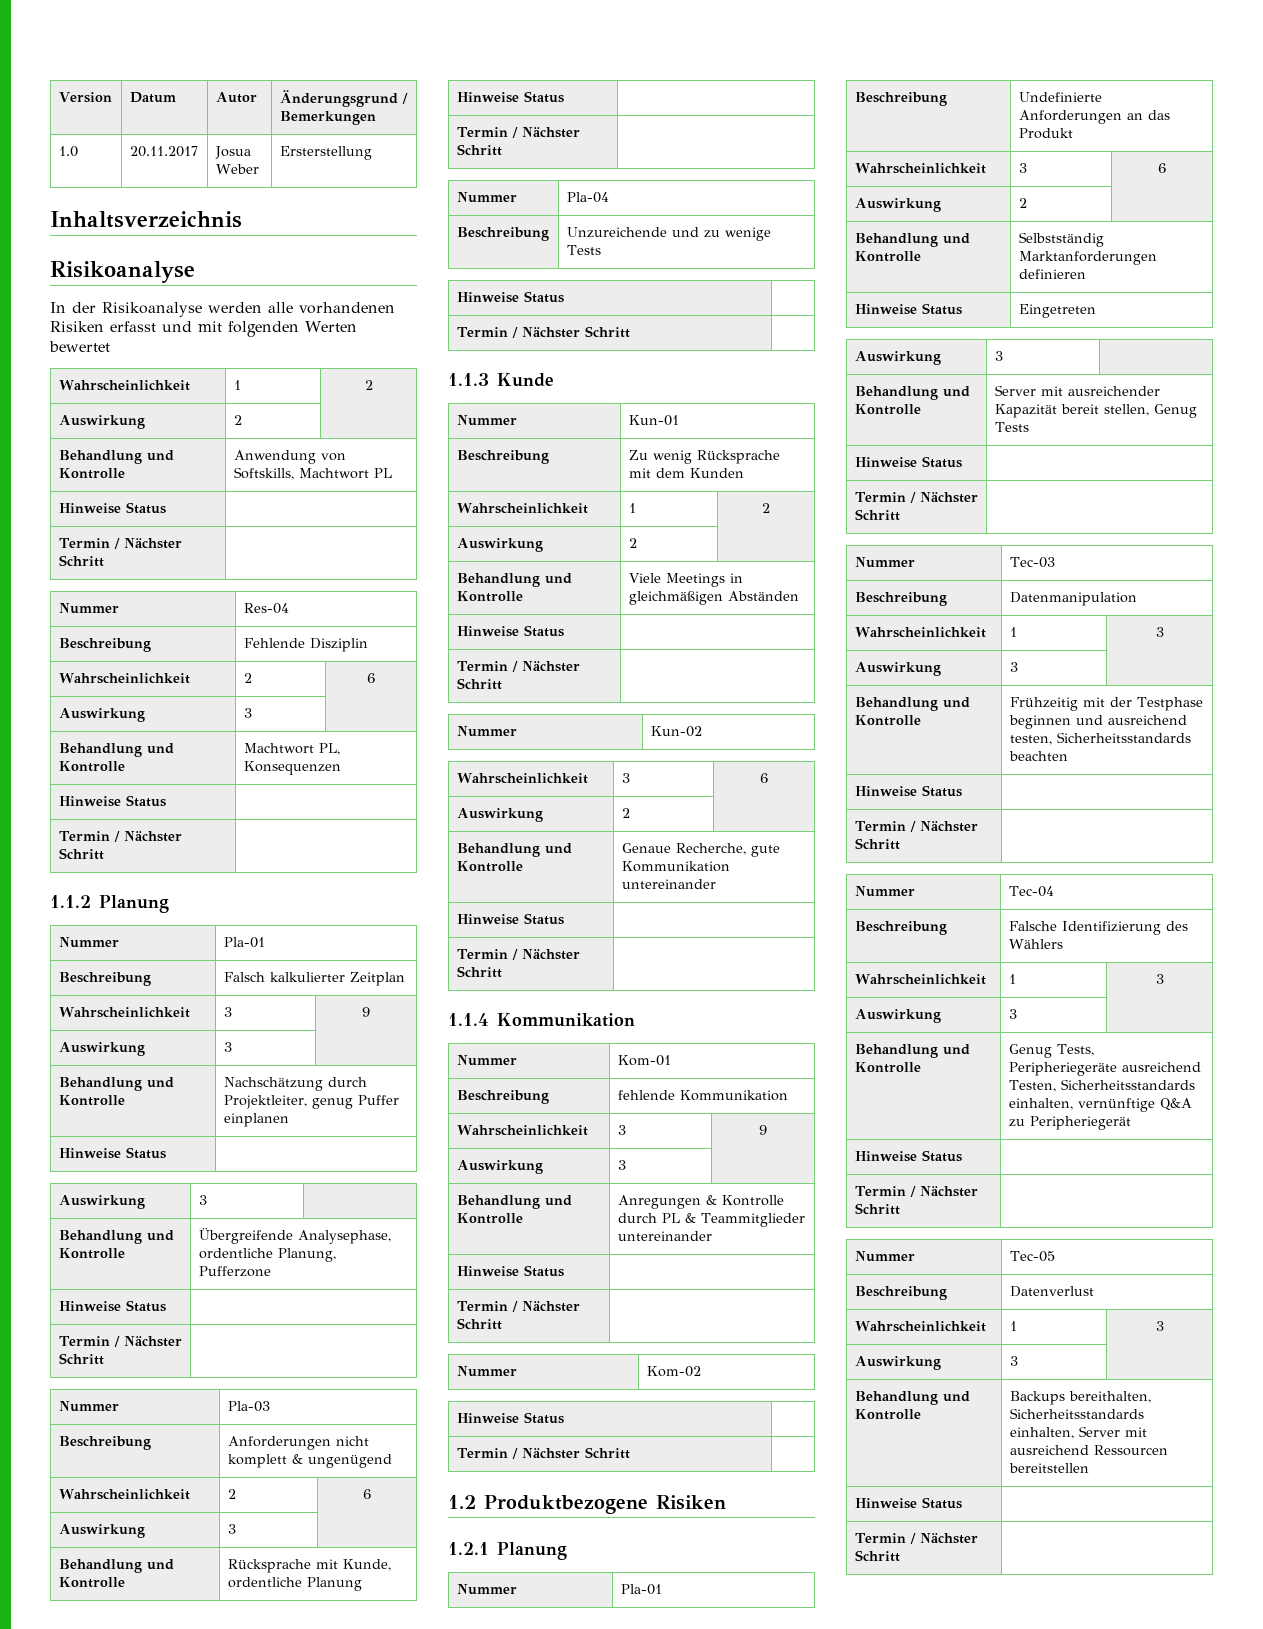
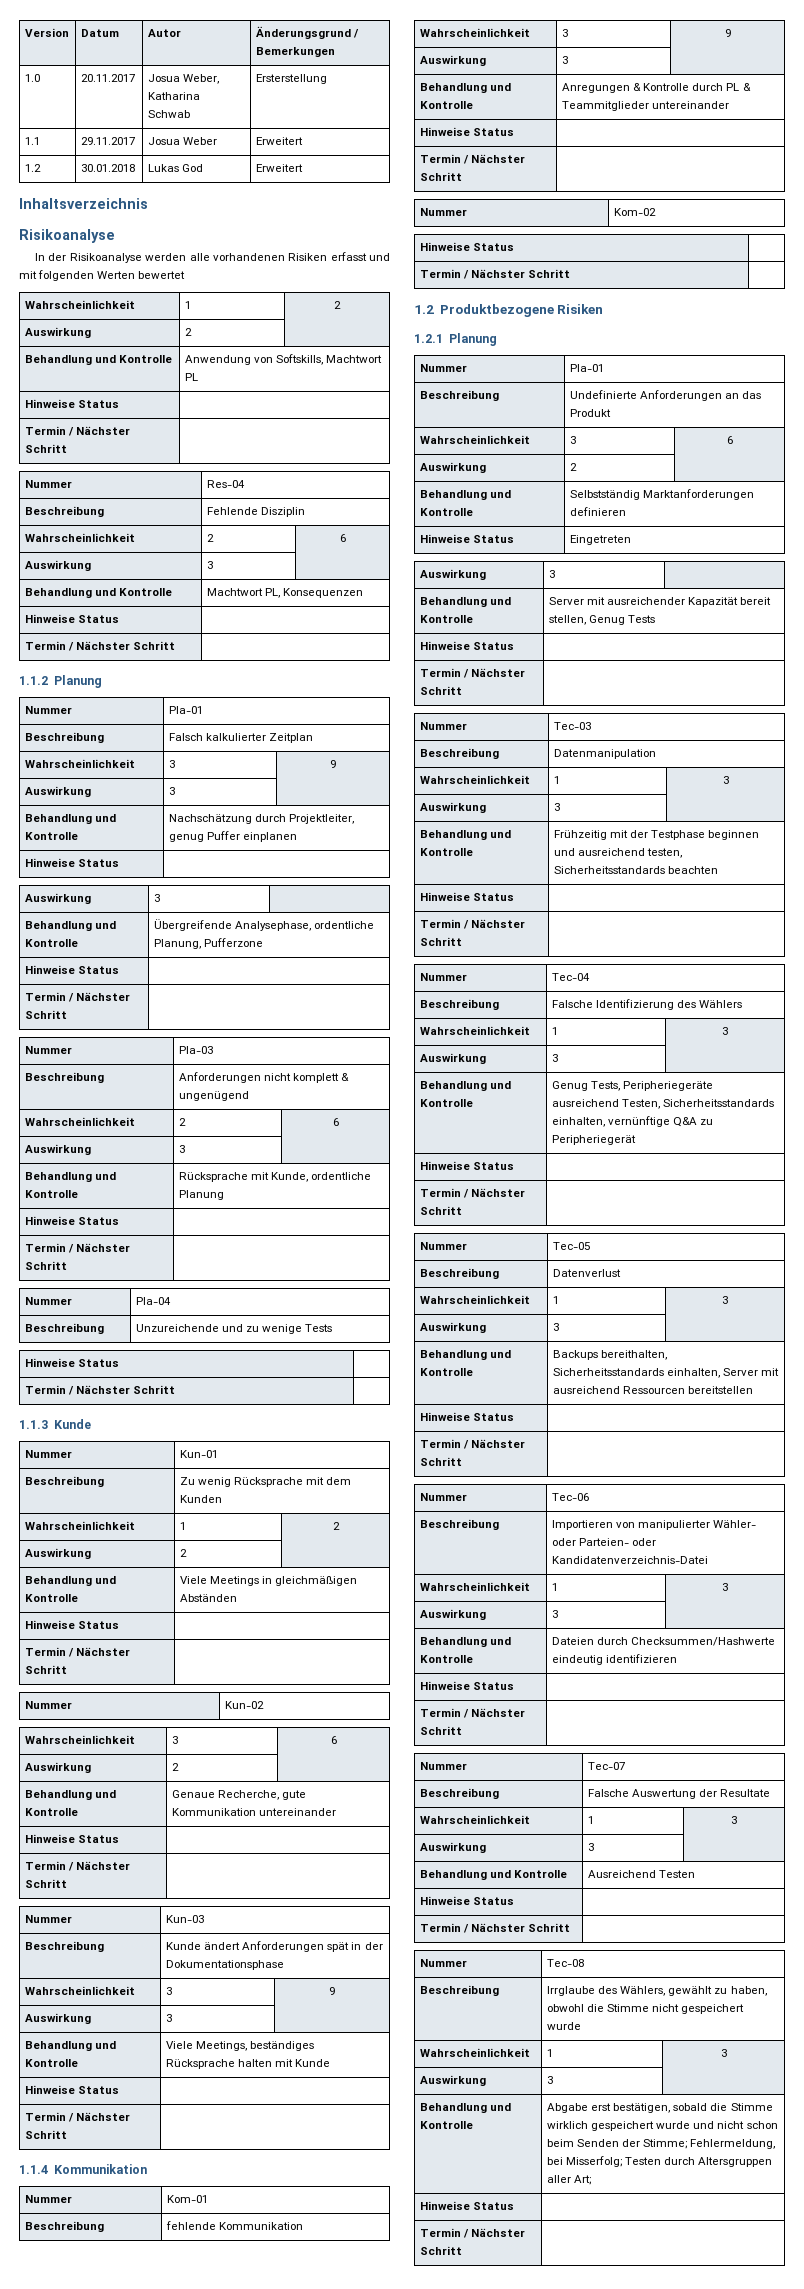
[215,164,259,174] [279,146,372,160] Weber | Ersterstellung -> [183,74,220,84] [147,92,200,100] [147,110,190,118] [255,74,327,84] [24,137,40,145] [80,137,135,145] [147,137,218,145] [255,137,303,145] [24,164,41,172] [80,164,135,172] [147,164,204,172] [255,164,303,172] Weber, Katharina Schwab | Ersterstellung // 1.1 | 29.11.2017 | Josua Weber | Erweitert // 1.2 | 30.01.2018 | Lukas God | Erweitert
(502, 972) none -> [24,1915,72,1923] [165,1915,204,1923] [24,1941,104,1952] [165,1941,383,1952] [165,1960,284,1970] [24,1986,135,1995] [165,1987,172,1995] [329,1987,335,1995] [24,2013,91,2024] [165,2014,172,2022] [24,2041,117,2051] [24,2059,78,2067] [165,2041,315,2051] [165,2059,331,2069] [24,2085,120,2094] [24,2112,131,2122] [24,2130,67,2139] // Nummer | Kun-03 // Beschreibung | Kunde ändert Anforderungen spät in der Dokumentationsphase // Wahrscheinlichkeit | 3 | 9 // Auswirkung | 3 | // Behandlung und Kontrolle | Viele Meetings, beständiges Rücksprache halten mit Kunde // Hinweise Status | // Termin / Nächster Schritt |
(900, 1556) none -> [419,1493,467,1501] [551,1493,589,1501] [419,1519,499,1530] [551,1520,757,1530] [551,1538,657,1546] [551,1556,708,1564] [419,1582,530,1591] [551,1583,558,1591] [722,1583,728,1591] [419,1609,486,1620] [551,1610,558,1618] [419,1637,512,1647] [419,1655,473,1663] [551,1637,776,1646] [551,1654,678,1665] [419,1681,515,1690] [419,1708,526,1718] [419,1726,462,1735] [419,1762,467,1770] [587,1762,625,1770] [419,1788,499,1799] [587,1789,771,1799] [419,1815,530,1824] [587,1816,594,1824] [731,1816,737,1824] [419,1842,486,1853] [587,1843,594,1851] [419,1870,568,1880] [587,1870,696,1878] [419,1896,515,1905] [419,1923,571,1933] [419,1959,467,1967] [546,1959,584,1967] [419,1985,499,1996] [546,1986,767,1996] [546,2004,745,2014] [546,2022,581,2030] [419,2048,530,2057] [546,2049,553,2057] [720,2049,727,2057] [419,2075,486,2086] [546,2076,553,2084] [419,2103,512,2113] [419,2121,473,2129] [546,2103,773,2113] [546,2121,778,2131] [546,2139,776,2149] [546,2156,773,2167] [546,2175,592,2185] [419,2201,515,2210] [419,2228,526,2238] [419,2246,462,2255] // Nummer | Tec-06 // Beschreibung | Importieren von manipulierter Wähler- oder Parteien- oder Kandidatenverzeichnis-Datei // Wahrscheinlichkeit | 1 | 3 // Auswirkung | 3 | // Behandlung und Kontrolle | Dateien durch Checksummen/Hashwerte eindeutig identifizieren // Hinweise Status | // Termin / Nächster Schritt | // Nummer | Tec-07 // Beschreibung | Falsche Auswertung der Resultate // Wahrscheinlichkeit | 1 | 3 // Auswirkung | 3 | // Behandlung und Kontrolle | Ausreichend Testen // Hinweise Status | // Termin / Nächster Schritt | // Nummer | Tec-08 // Beschreibung | Irrglaube des Wählers, gewählt zu haben, obwohl die Stimme nicht gespeichert wurde // Wahrscheinlichkeit | 1 | 3 // Auswirkung | 3 | // Behandlung und Kontrolle | Abgabe erst bestätigen, sobald die Stimme wirklich gespeichert wurde und nicht schon beim Senden der Stimme; Fehlermeldung, bei Misserfolg; Testen durch Altersgruppen aller Art; // Hinweise Status | // Termin / Nächster Schritt |

